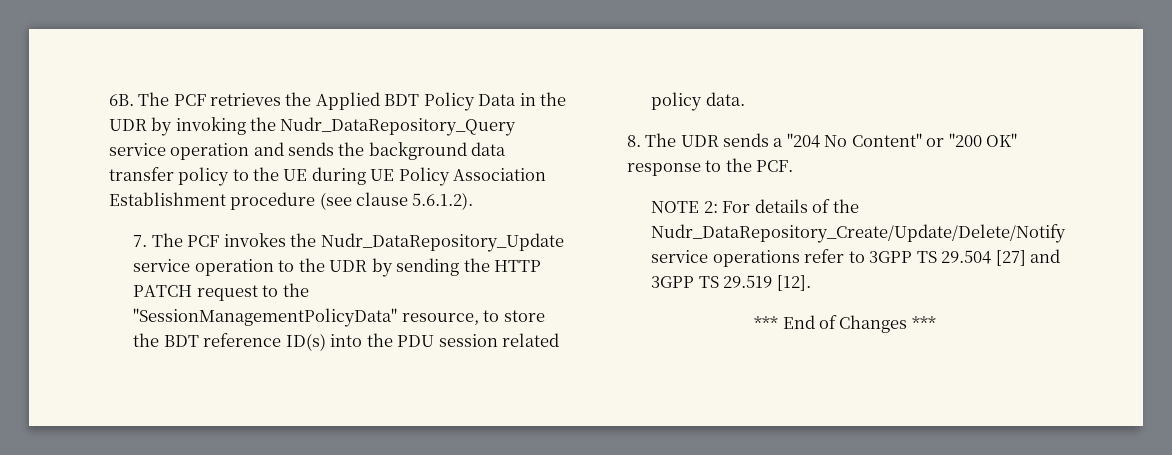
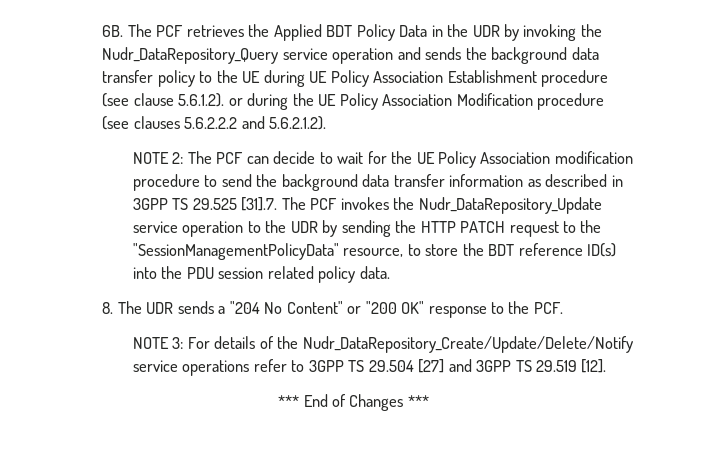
[133,235,148,247] // 7. -> [228,93,605,110] [102,116,327,130] [132,151,633,168] [132,174,623,191] [132,197,278,211] or during the UE Policy Association Modification procedure (see clauses 5.6.2.2.2 and 5.6.2.1.2). // NOTE 2: The PCF can decide to wait for the UE Policy Association modification procedure to send the background data transfer information as described in 3GPP TS 29.525 [31].7.
[703,201,718,213] 2: -> [172,337,184,349] 3:

